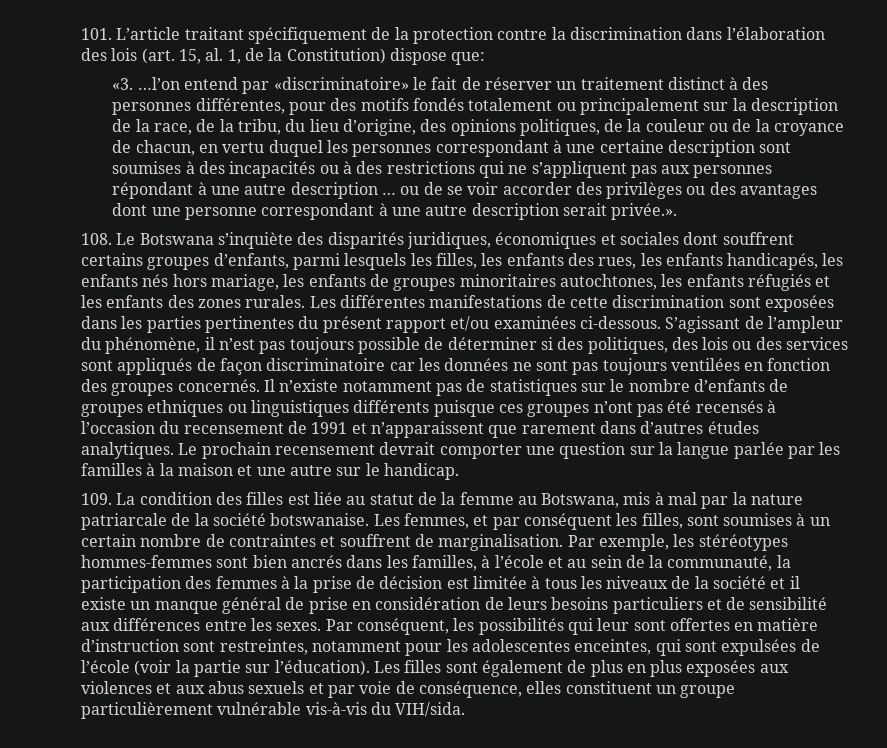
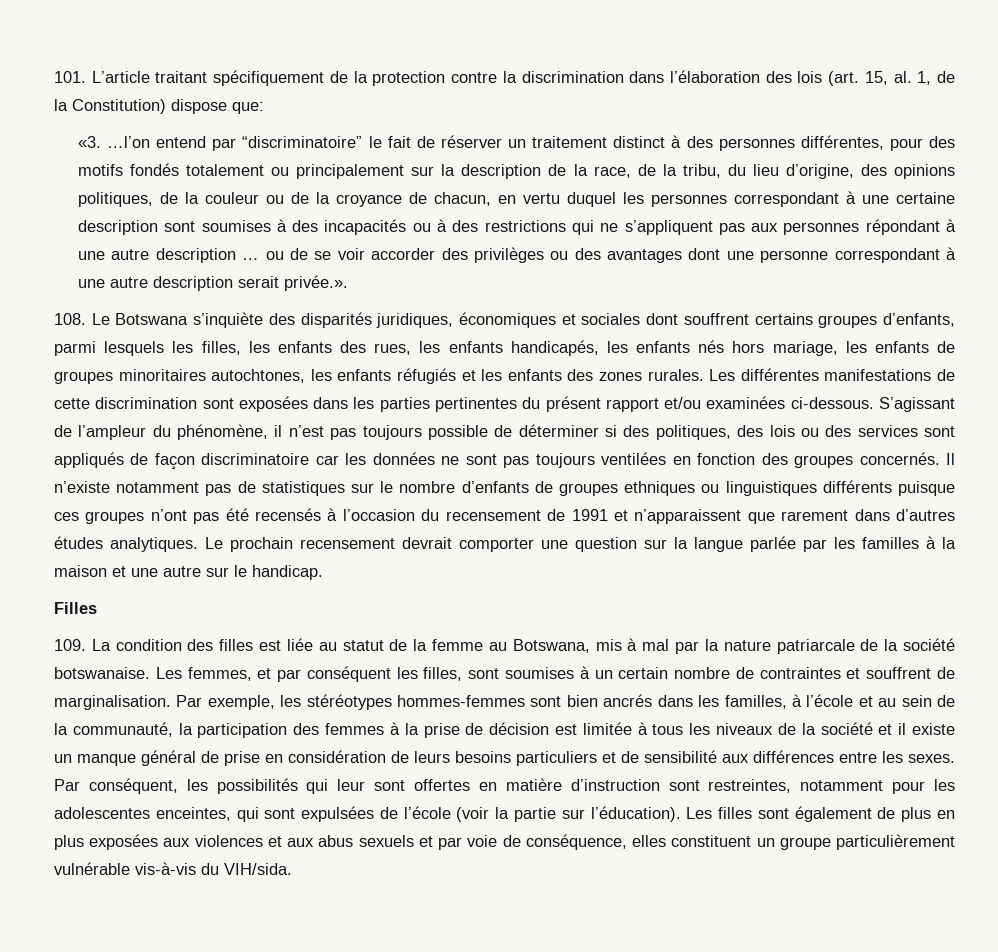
[273,77,409,90] «discriminatoire» -> [242,136,363,148] “discriminatoire”
(459, 471) none -> [54,602,97,614] // Filles

